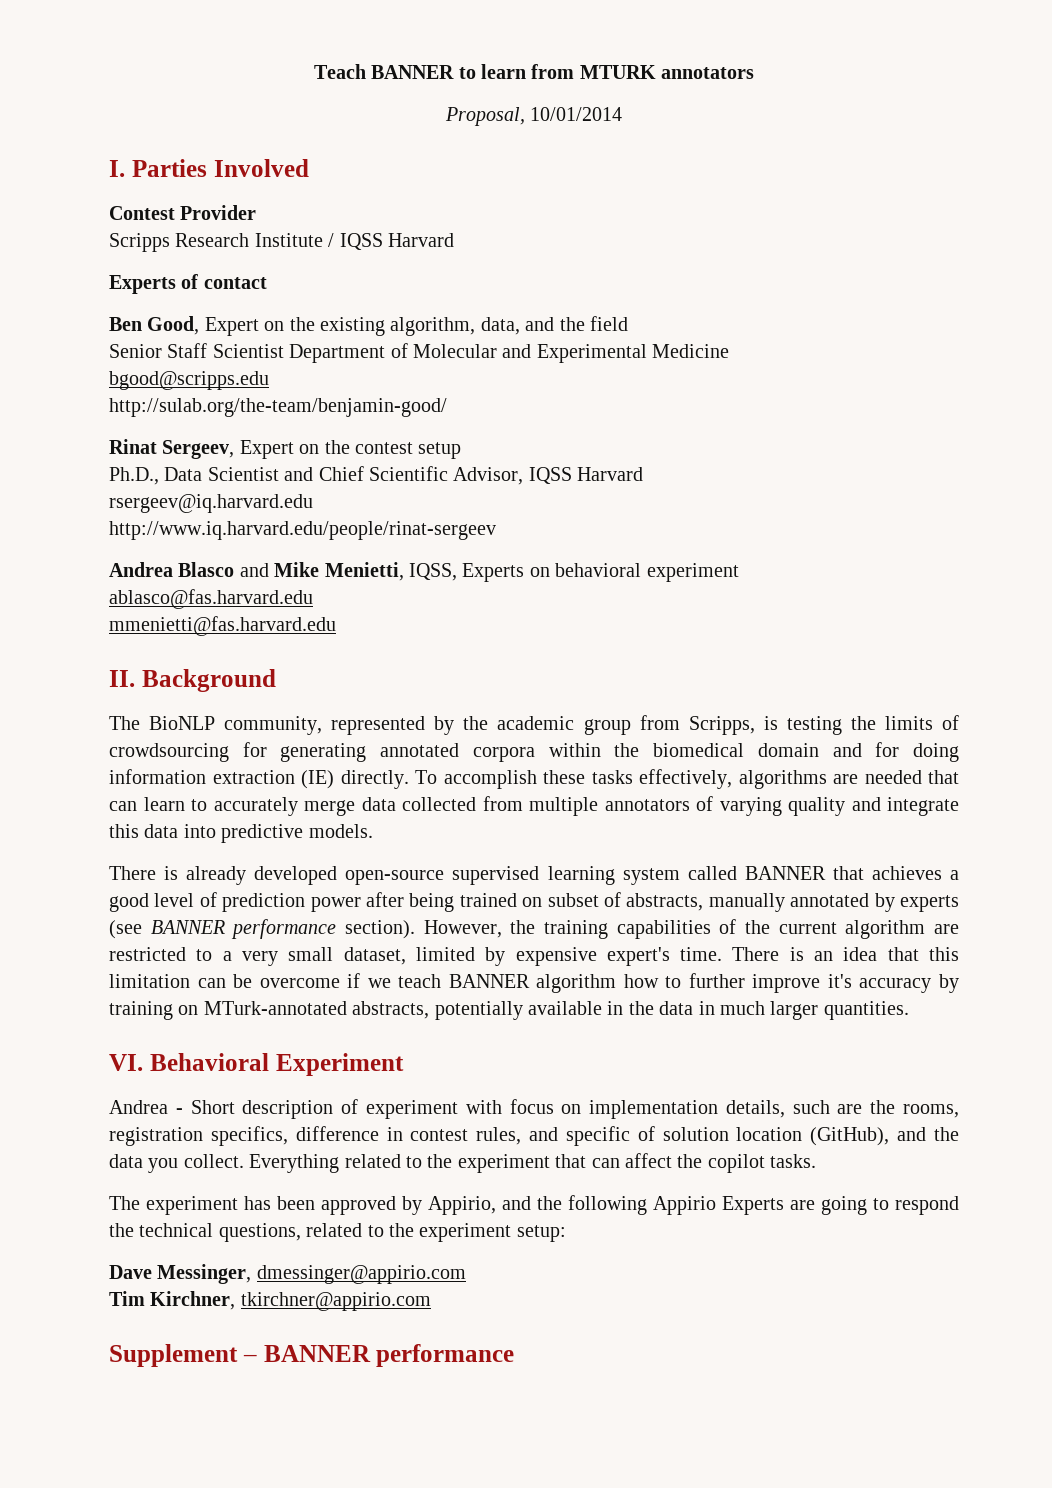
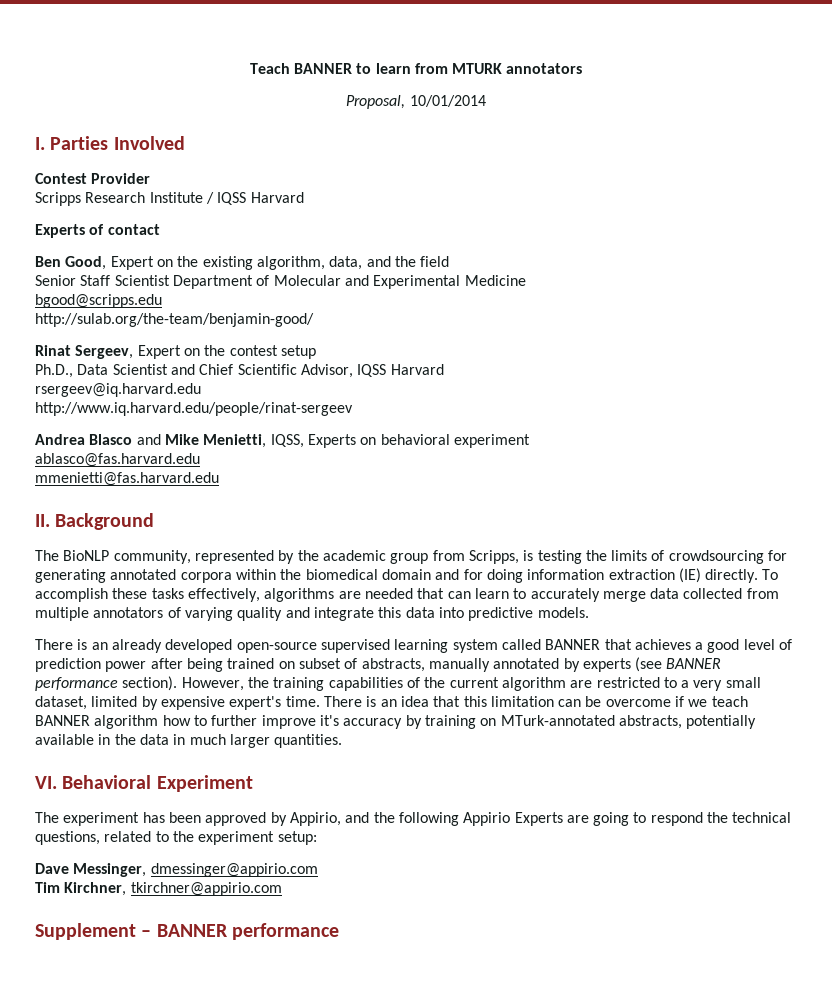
(179, 873) none -> [91,642,108,650] an
[109,1099,960,1119] [109,1126,959,1146] [109,1153,817,1173] // Andrea - Short description of experiment with focus on implementation details, such are the rooms, registration specifics, difference in contest rules, and specific of solution location (GitHub), and the data you collect. Everything related to the experiment that can affect the copilot tasks. -> (253, 783) none

